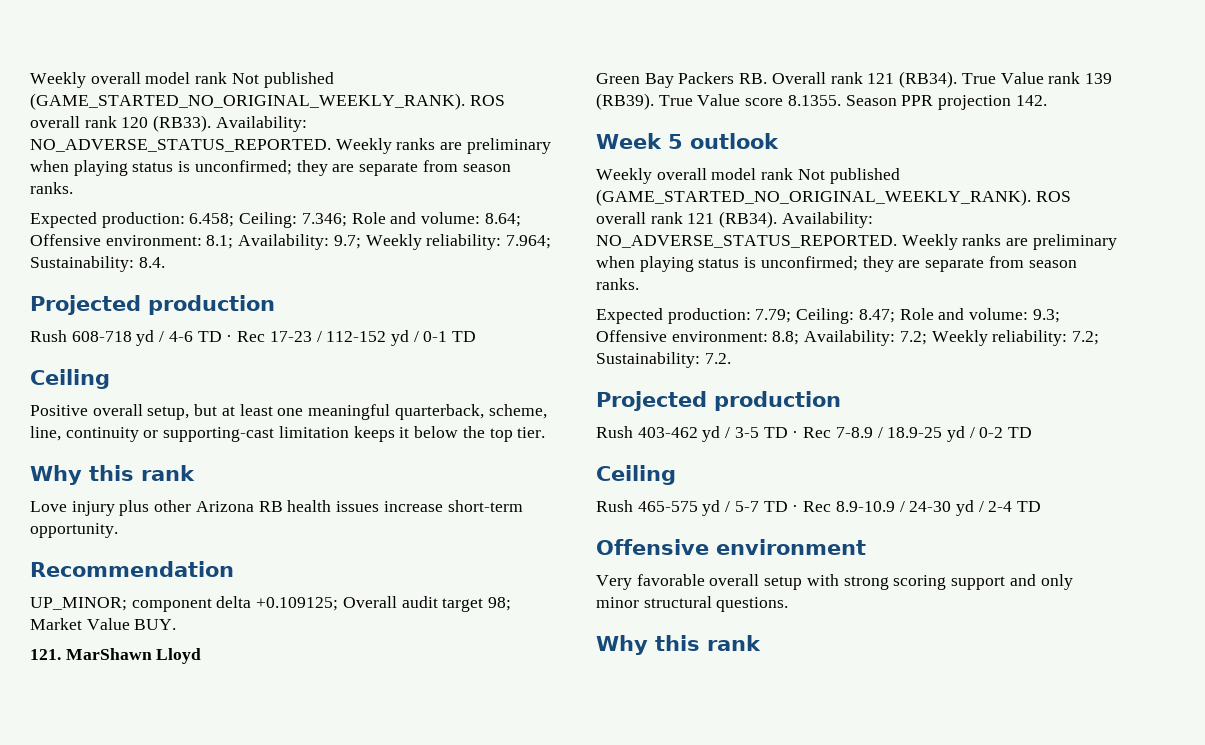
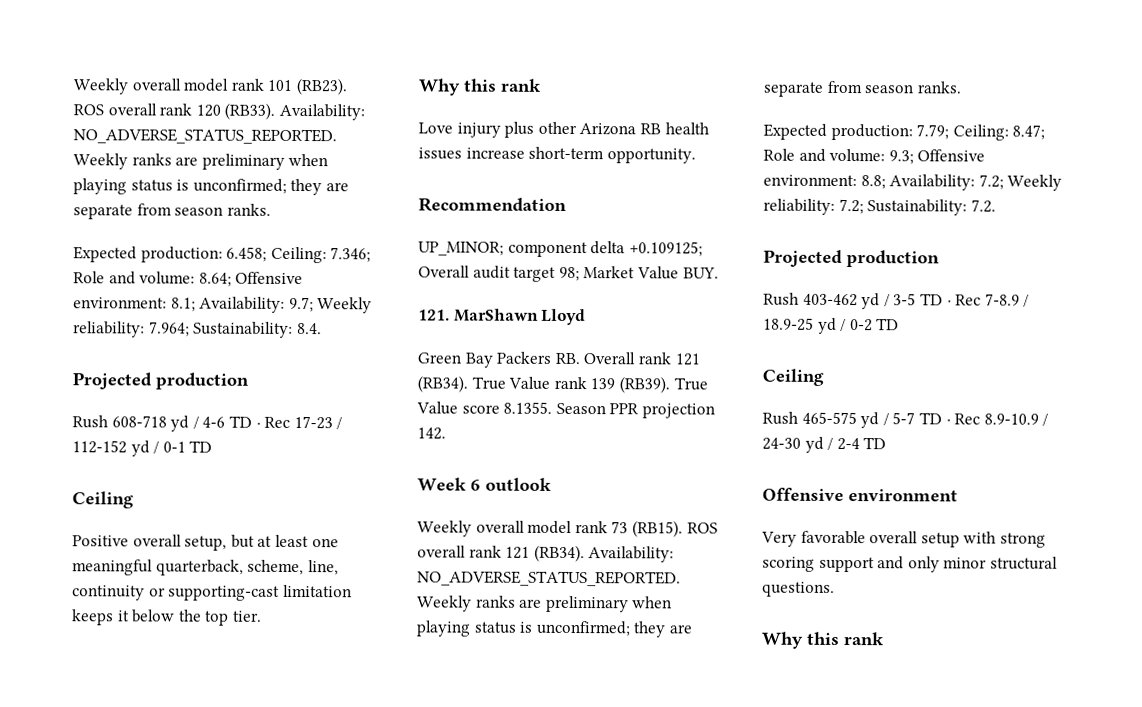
[30,72,334,88] [30,93,465,110] Weekly overall model rank Not published (GAME_STARTED_NO_ORIGINAL_WEEKLY_RANK). -> [73,77,348,96] Weekly overall model rank 101 (RB23).
[667,134,683,149] 5 -> [470,479,481,491] 6
[797,168,900,184] [596,189,1031,206] Not published (GAME_STARTED_NO_ORIGINAL_WEEKLY_RANK). -> [611,520,683,538] 73 (RB15).

